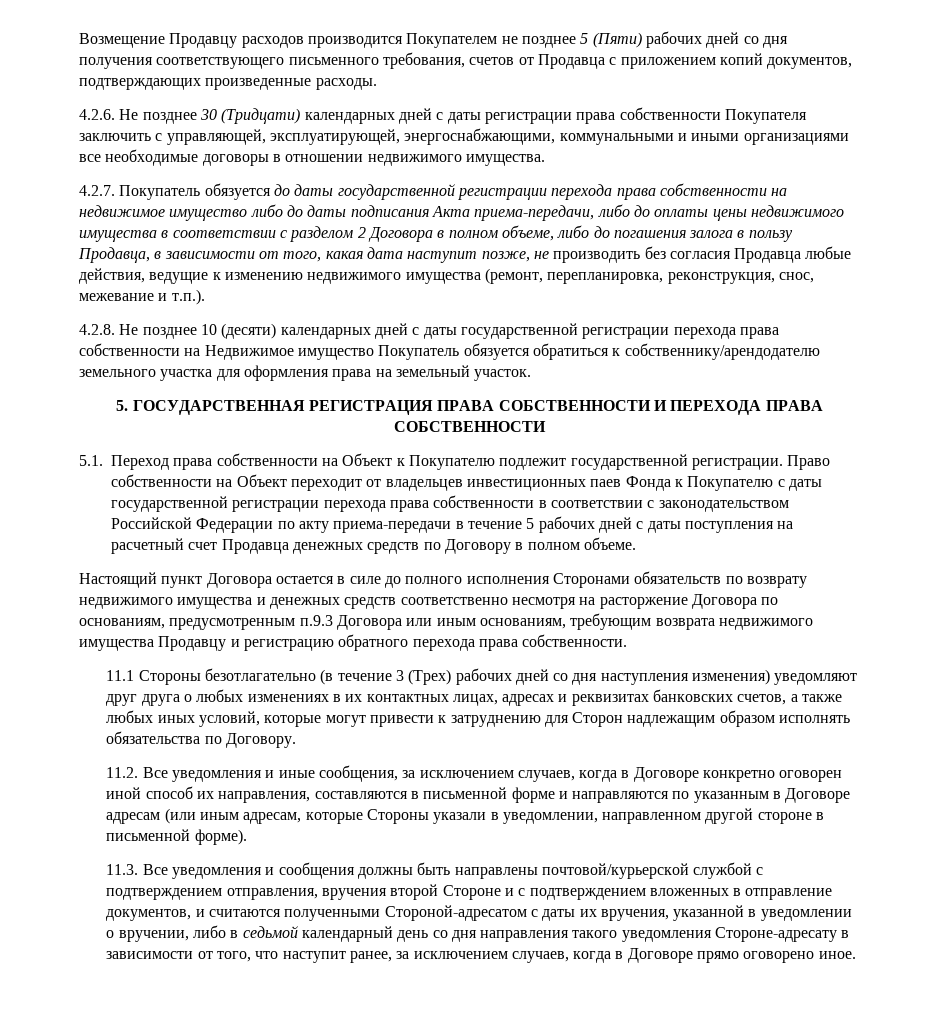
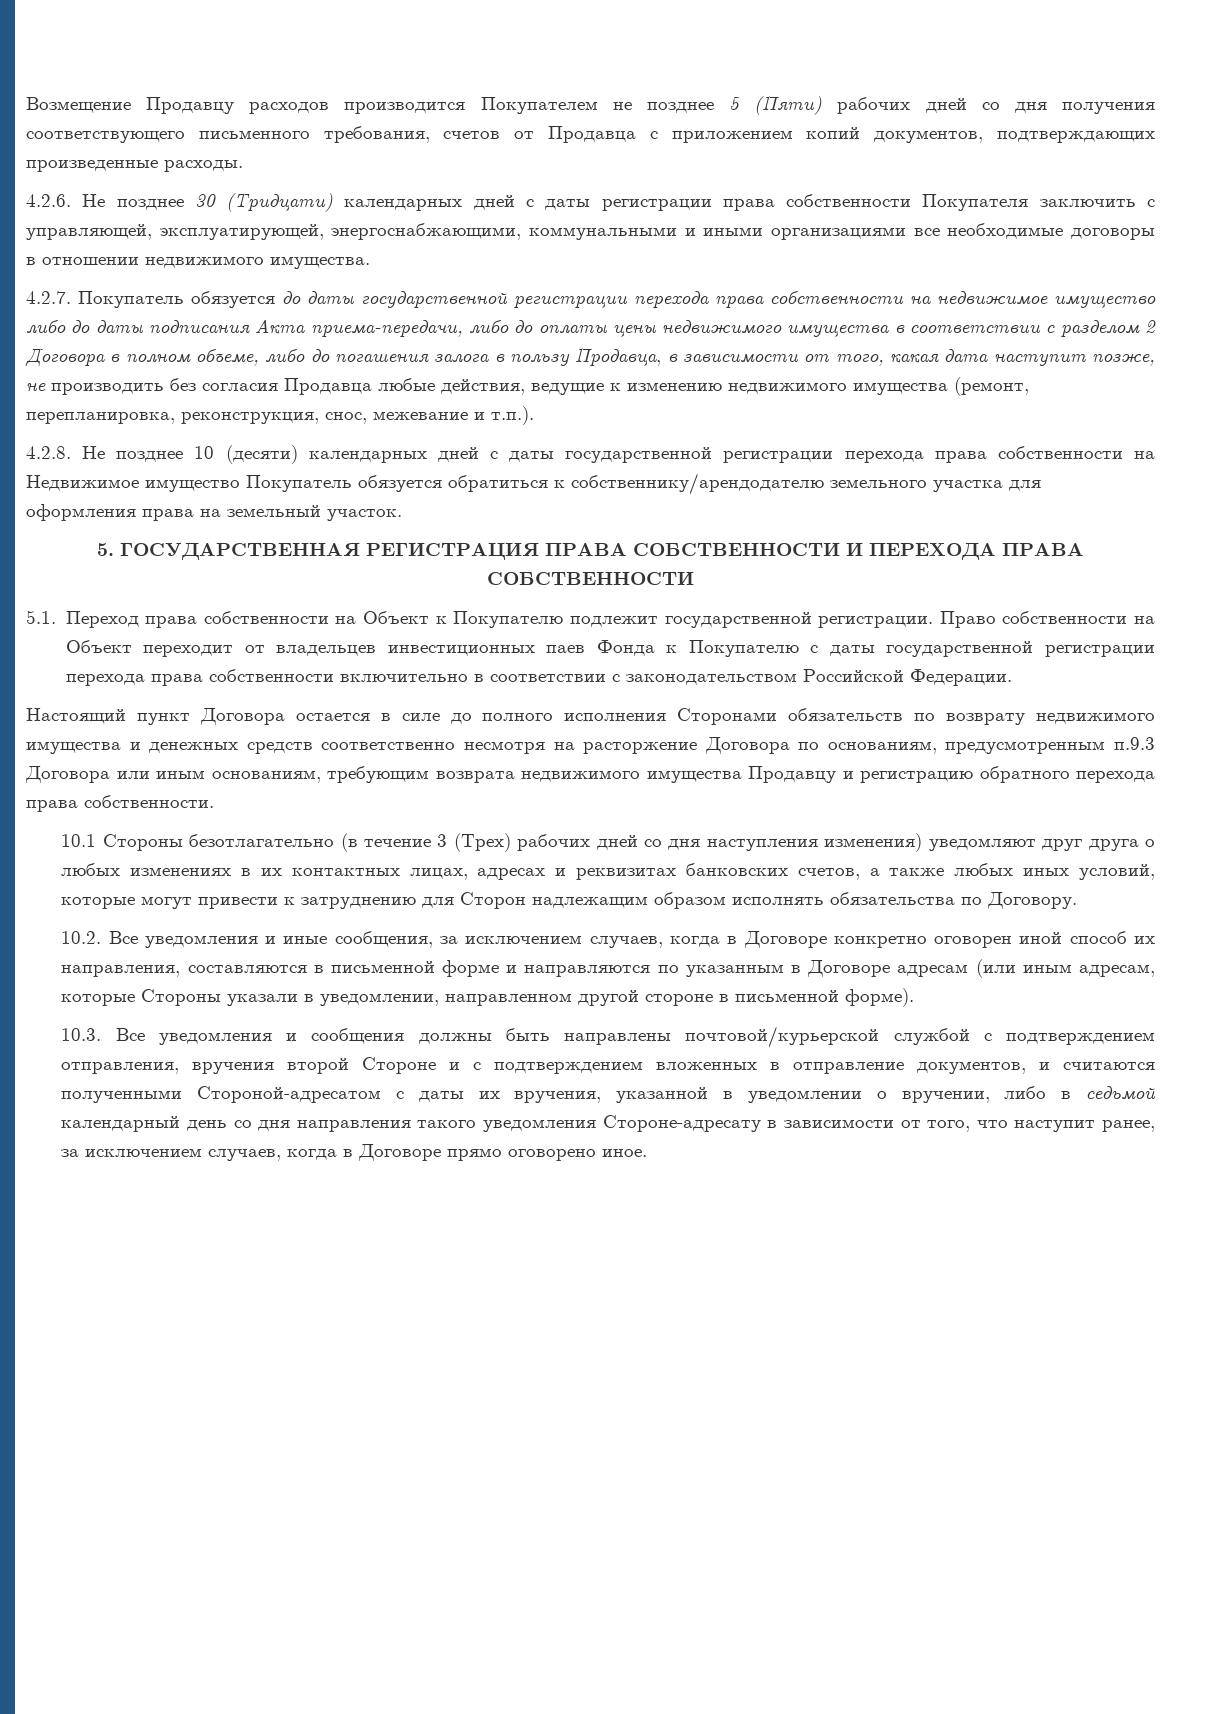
(535, 501) none -> [339,674,468,682] включительно
[196,516,794,533] [111,537,636,554] Федерации по акту приема-передачи в течение 5 рабочих дней с даты поступления на расчетный счет Продавца денежных средств по Договору в полном объеме. -> [909,669,1012,686] Федерации.
[106,670,135,681] 11.1 -> [61,834,97,847] 10.1
[106,767,139,778] 11.2. -> [61,931,102,944] 10.2.
[106,864,139,875] 11.3. -> [61,1028,102,1041] 10.3.

